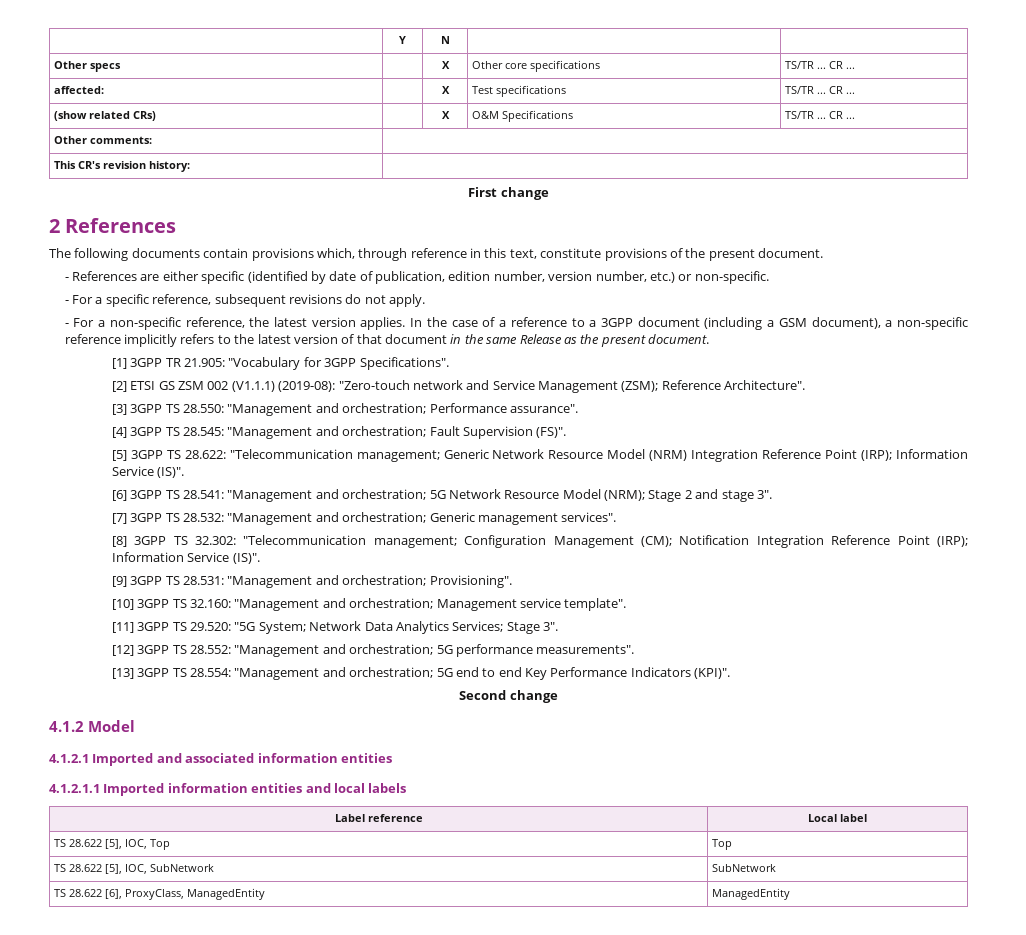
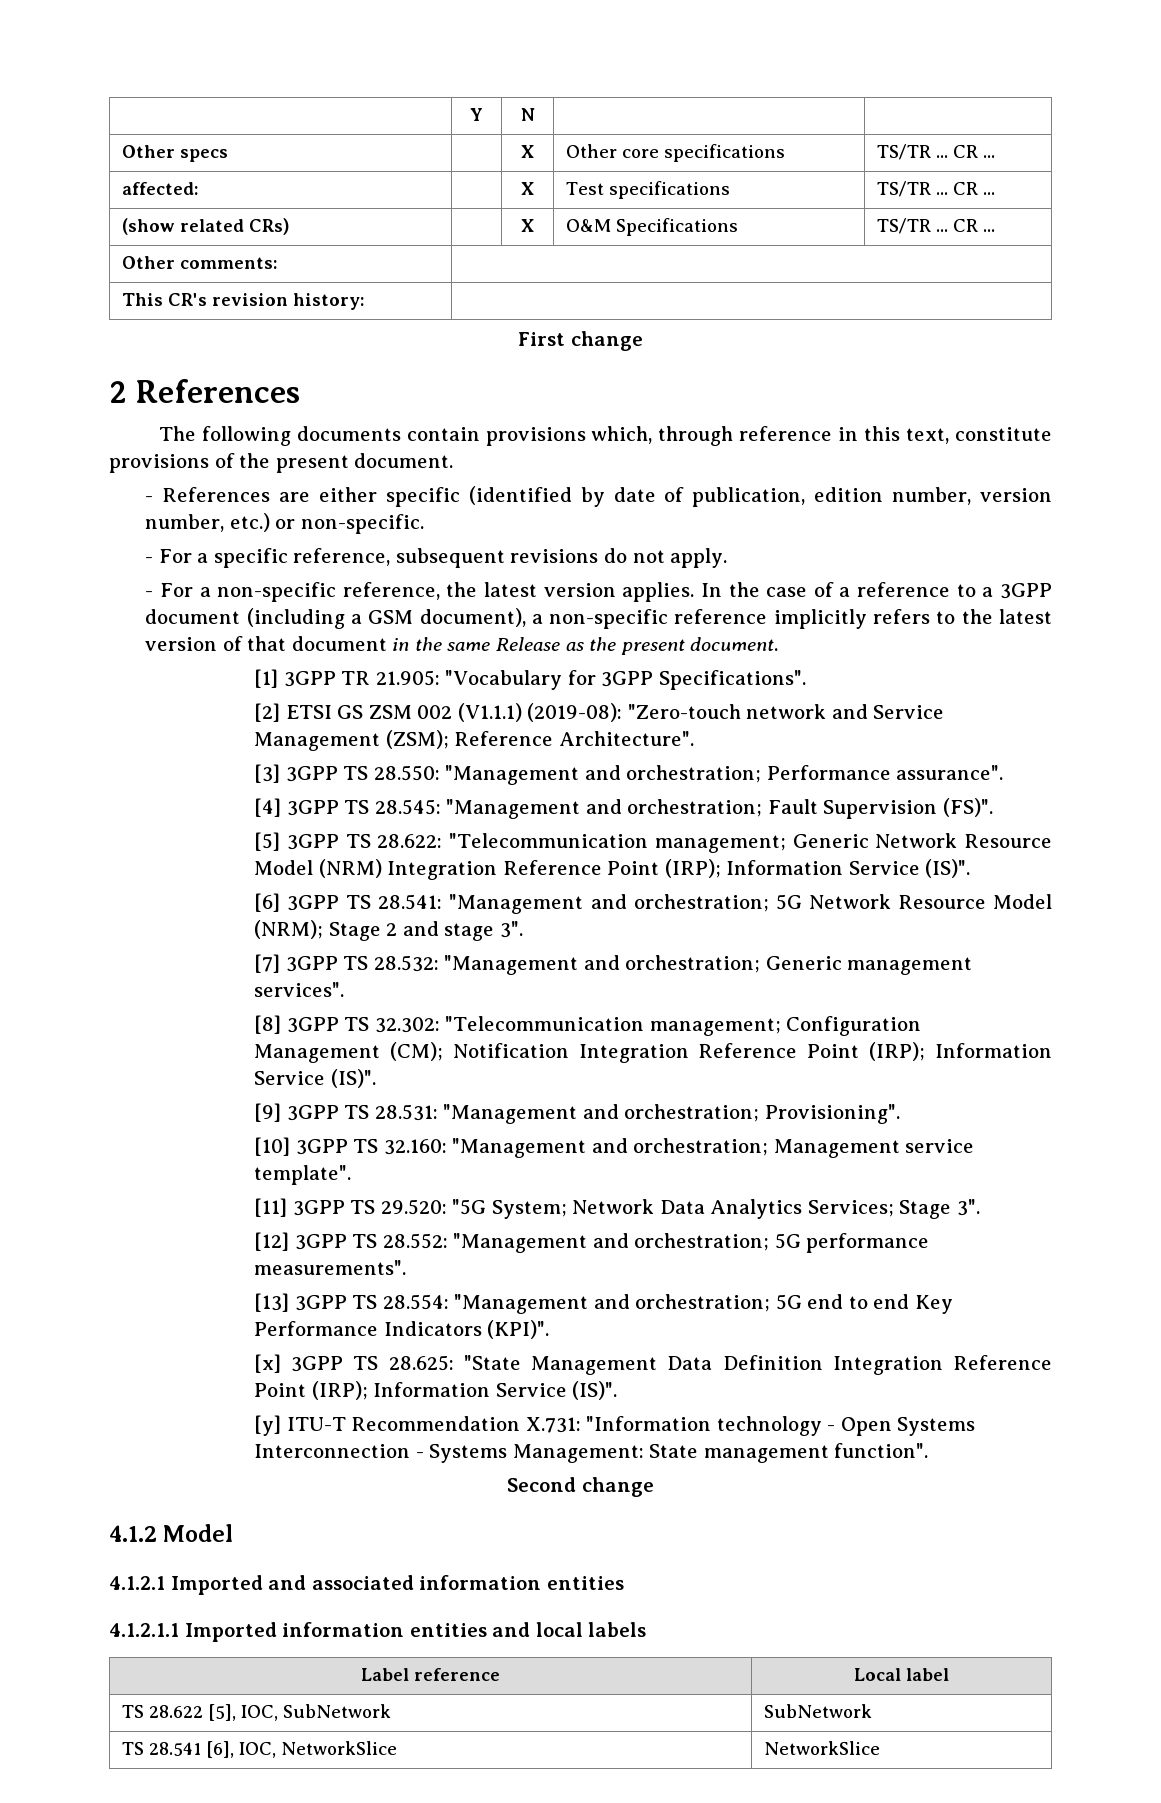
(731, 673) none -> [254,1354,1053,1375] [254,1381,618,1400] [254,1415,976,1436] [254,1443,929,1463] // [x] 3GPP TS 28.625: "State Management Data Definition Integration Reference Point (IRP); Information Service (IS)". // [y] ITU-T Recommendation X.731: "Information technology - Open Systems Interconnection - Systems Management: State management function".
[54,839,171,850] [712,839,733,850] // TS 28.622 [5], IOC, Top | Top -> (949, 1674) none
[69,888,266,900] [712,888,791,900] 28.622 [6], ProxyClass, ManagedEntity | ManagedEntity -> [149,1741,398,1758] [764,1741,881,1755] 28.541 [6], IOC, NetworkSlice | NetworkSlice

